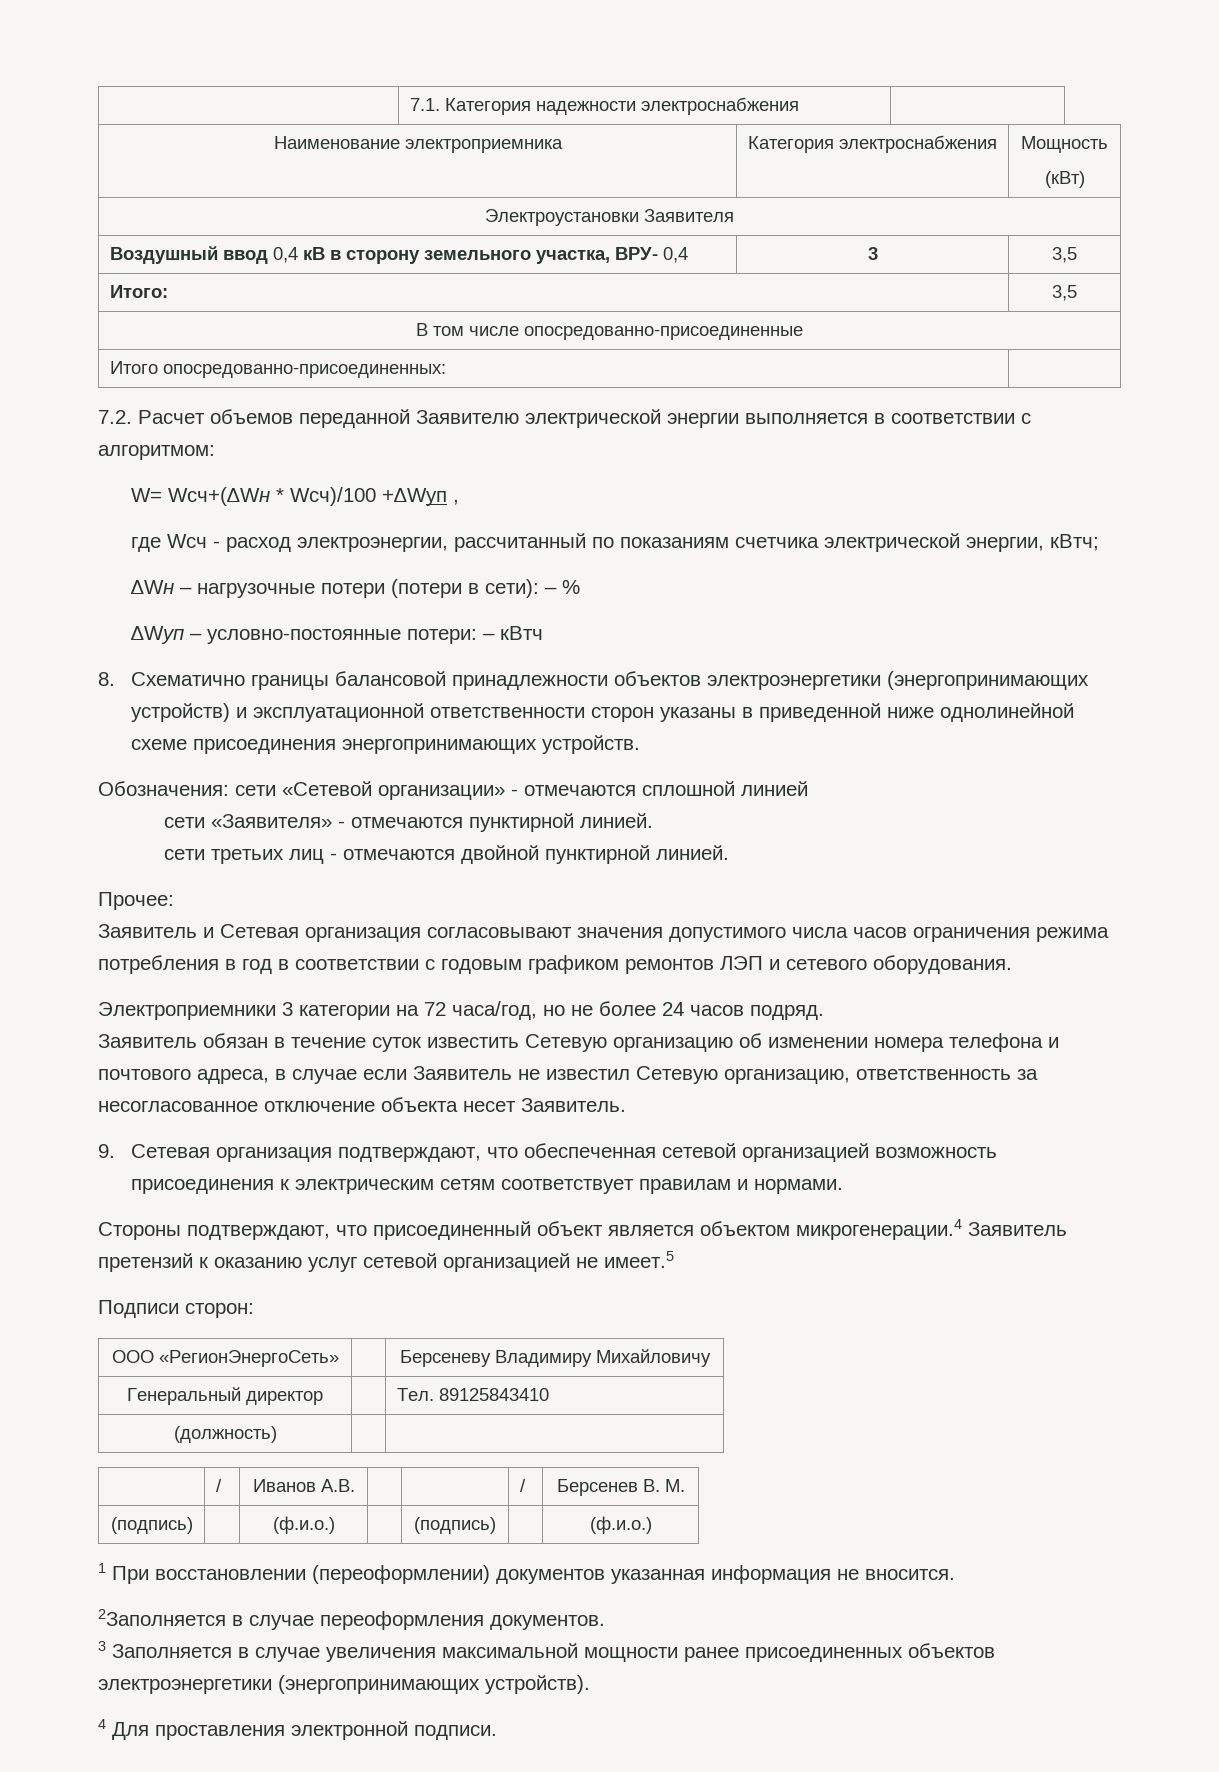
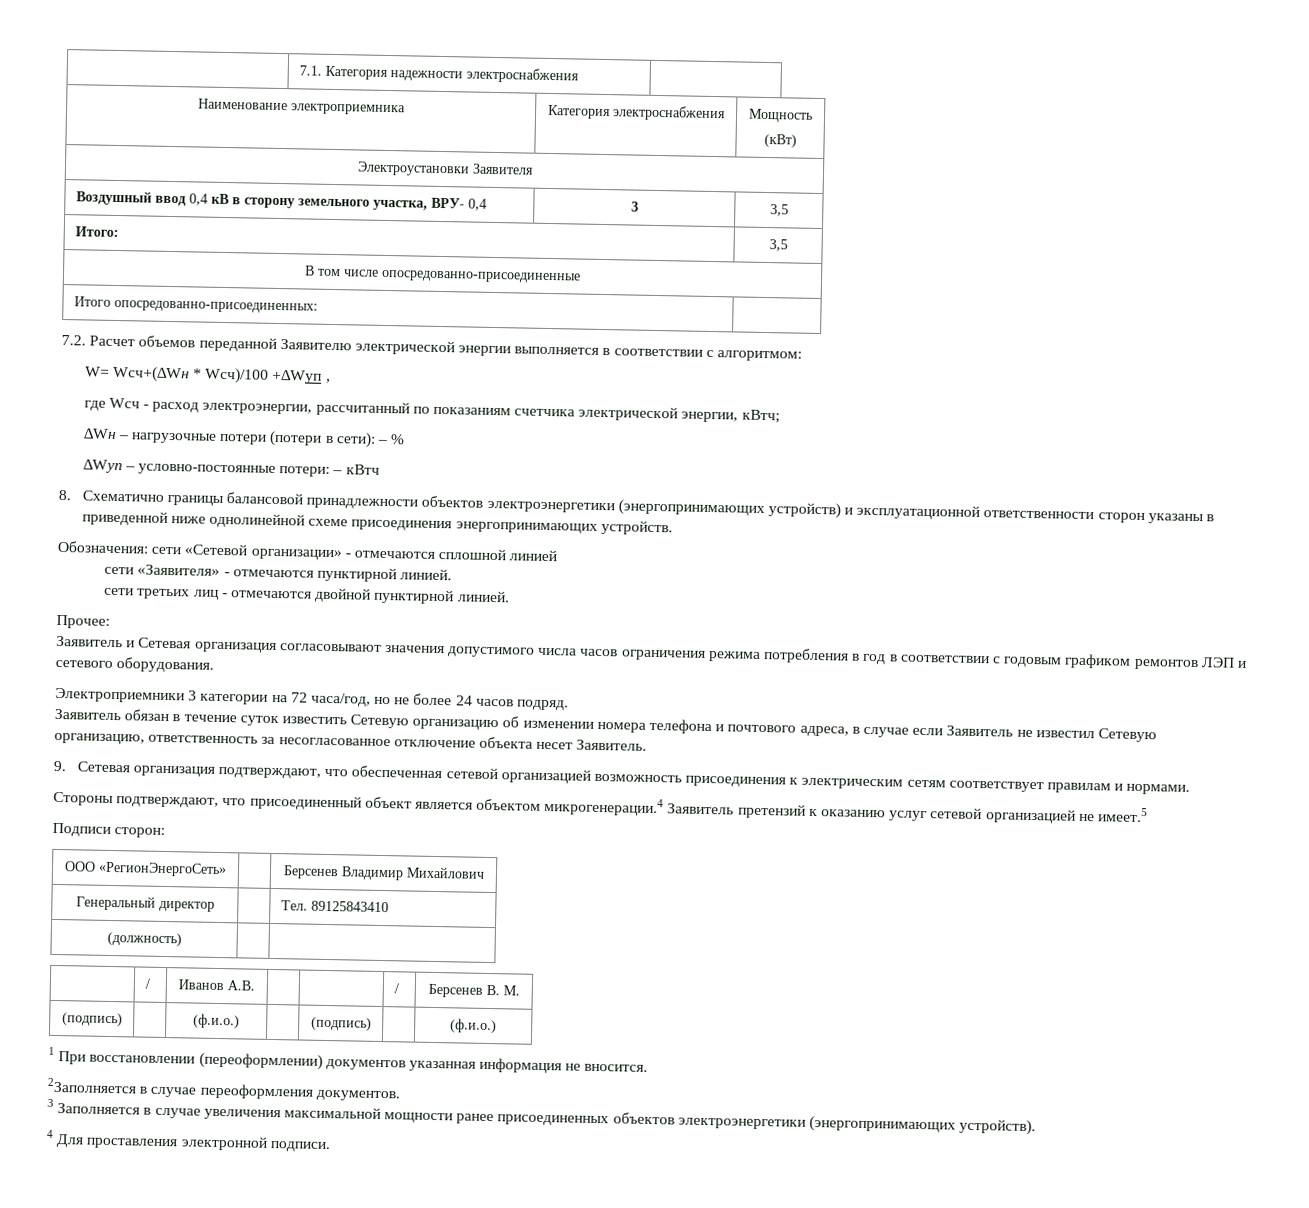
[399,1349,711,1367] Берсеневу Владимиру Михайловичу -> [282,865,485,881] Берсенев Владимир Михайлович

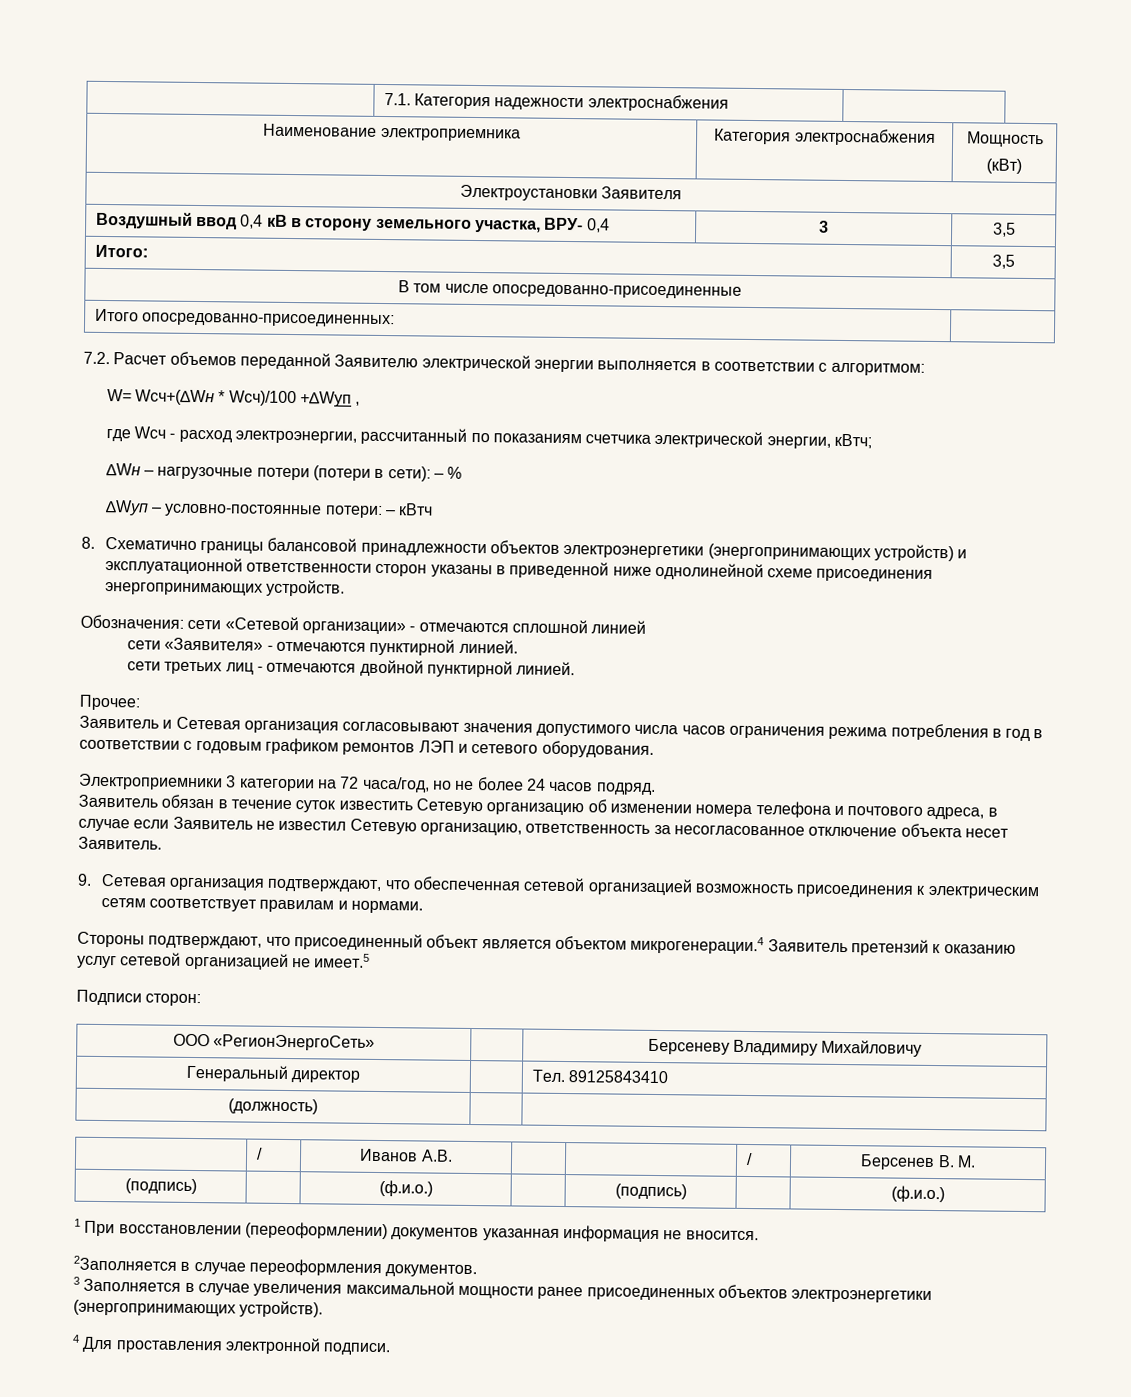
[282,865,485,881] Берсенев Владимир Михайлович -> [647,1038,923,1057] Берсеневу Владимиру Михайловичу

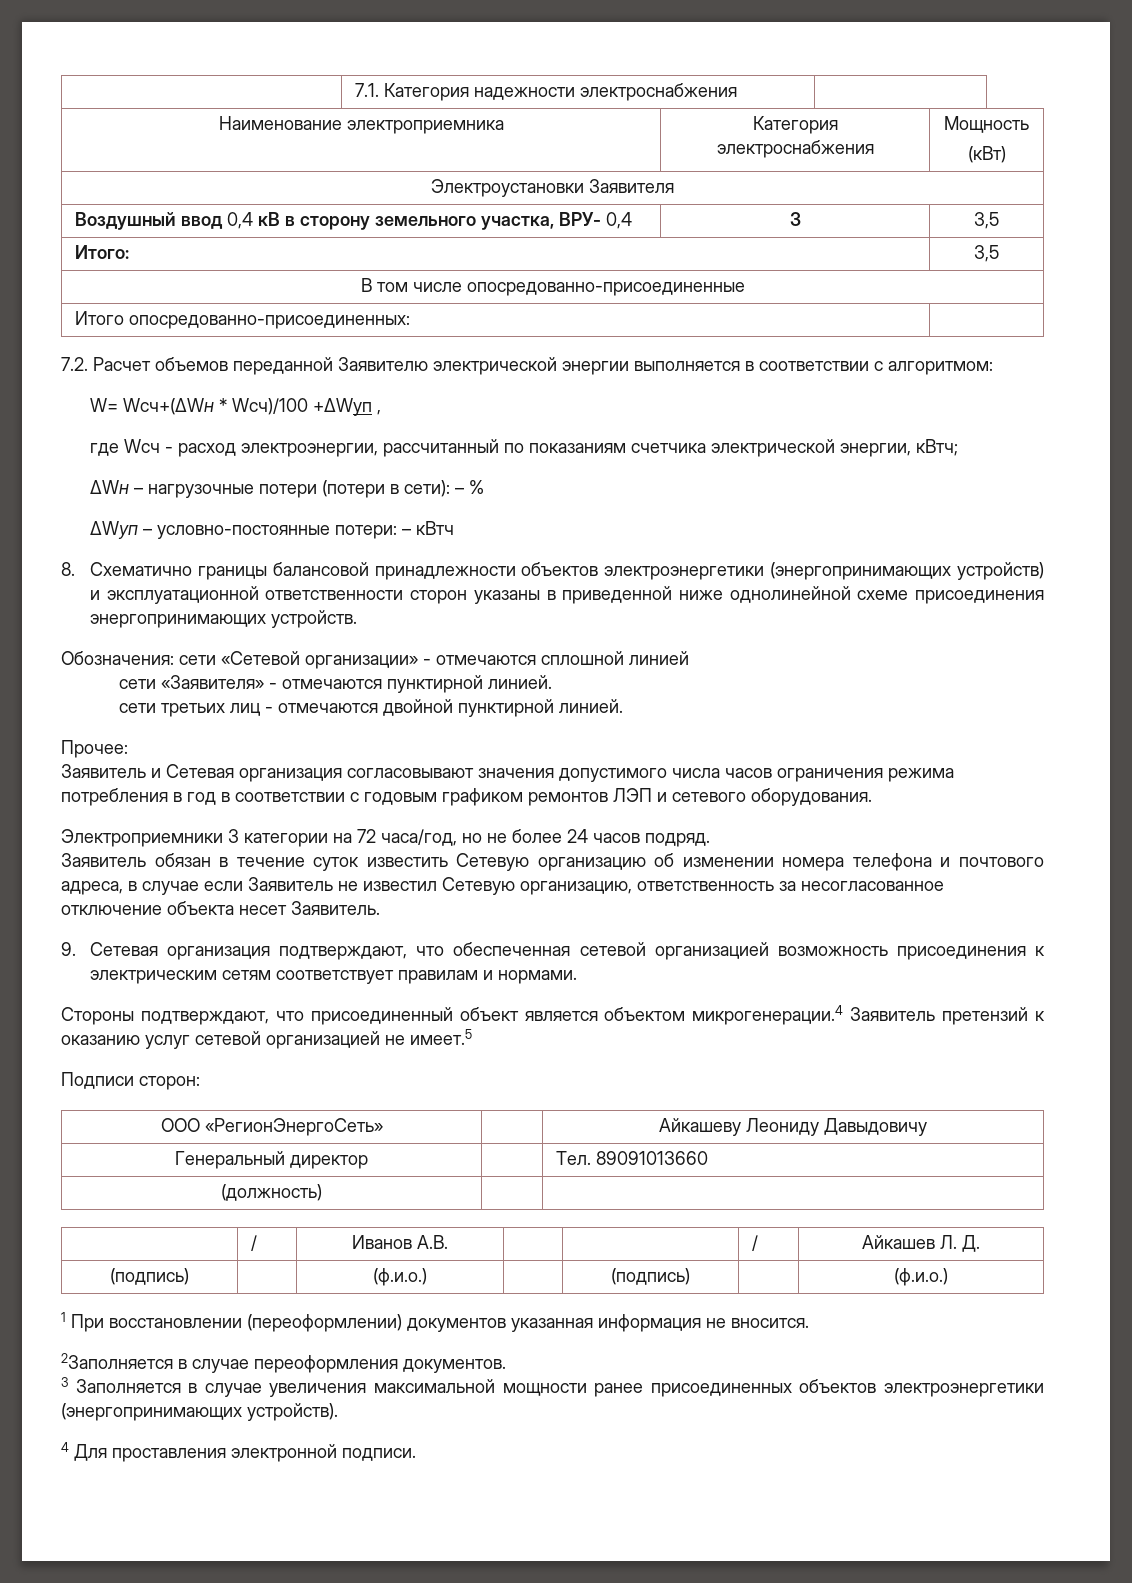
[647,1038,923,1057] Берсеневу Владимиру Михайловичу -> [659,1118,927,1136] Айкашеву Леониду Давыдовичу
[567,1070,668,1084] 89125843410 -> [595,1151,708,1165] 89091013660
[860,1154,976,1171] Берсенев В. М. -> [862,1235,980,1252] Айкашев Л. Д.

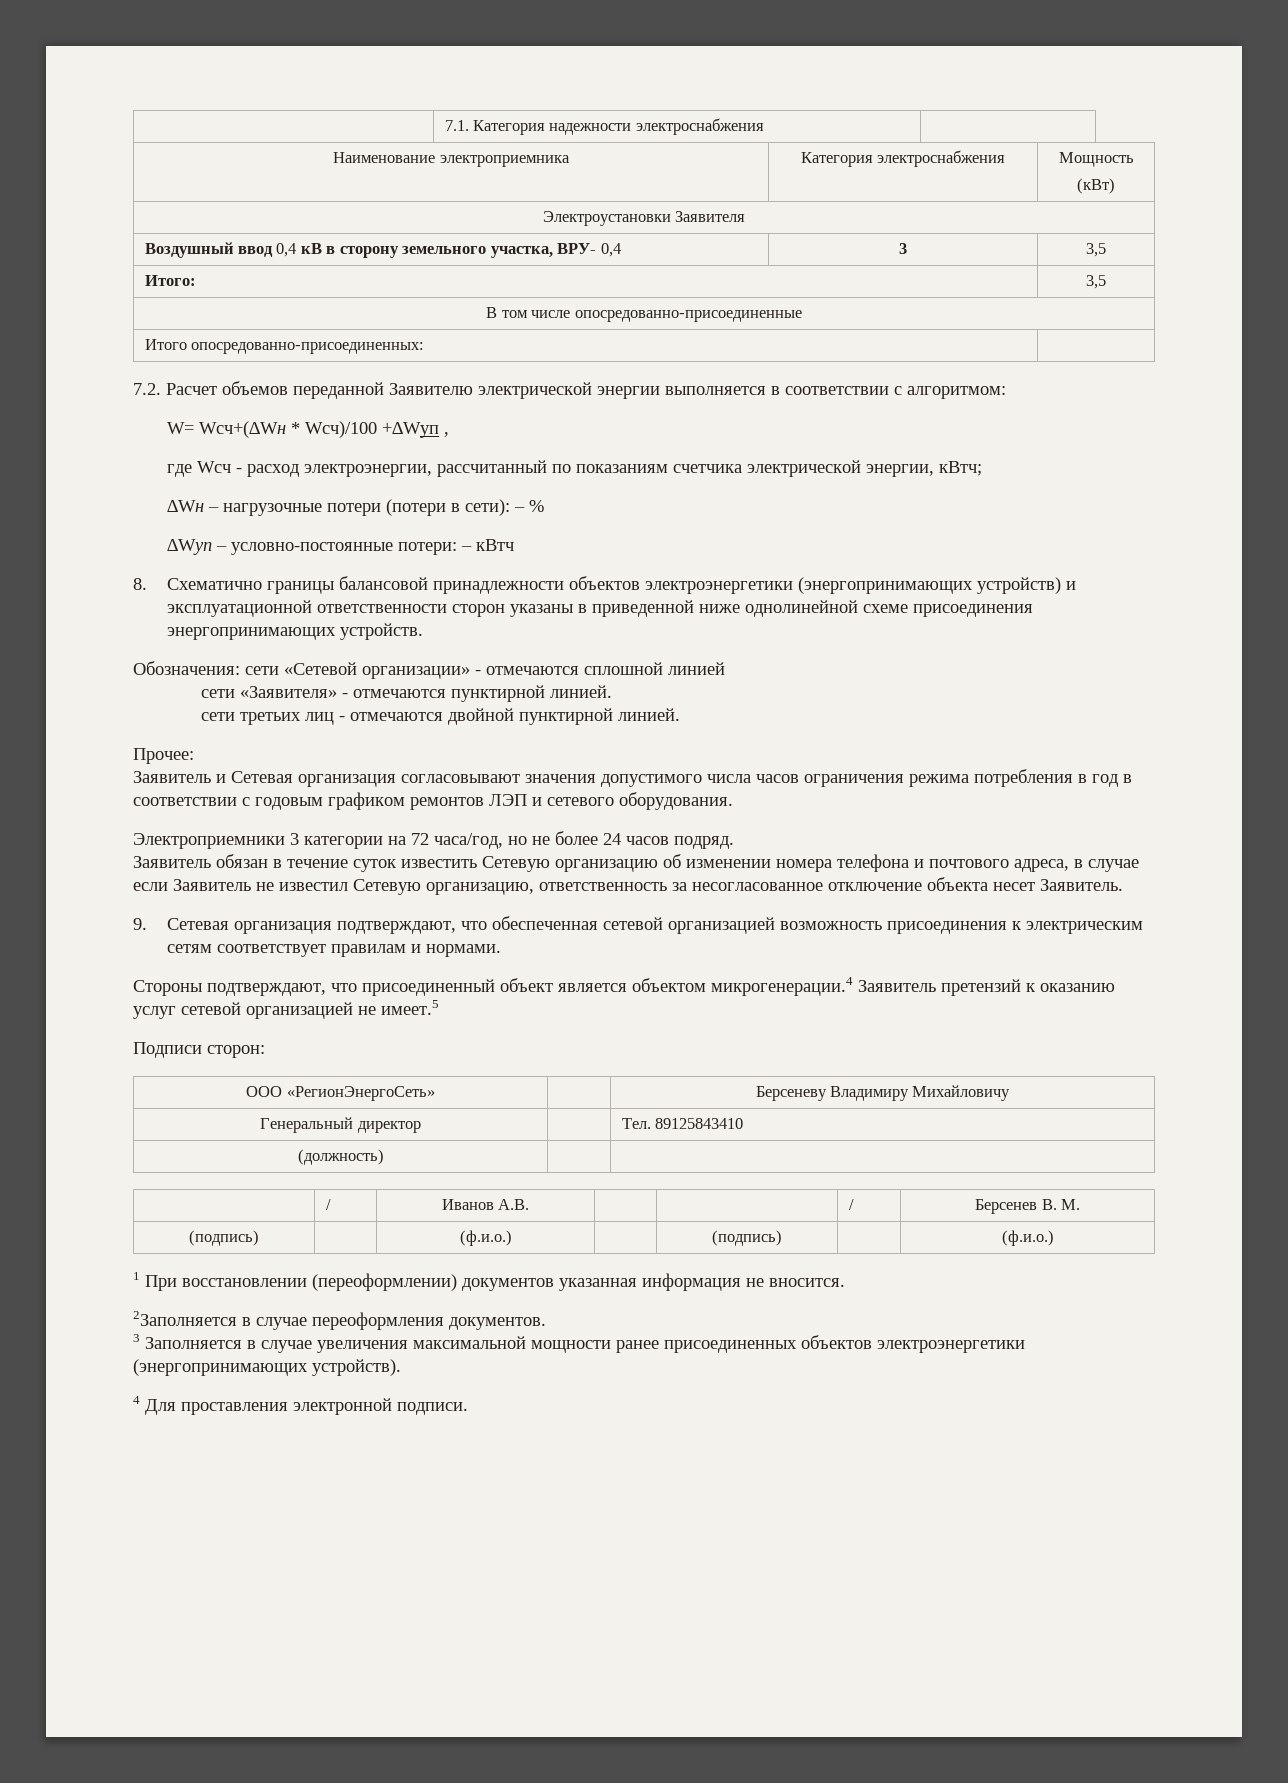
[659,1118,927,1136] Айкашеву Леониду Давыдовичу -> [755,1085,1011,1101] Берсеневу Владимиру Михайловичу
[595,1151,708,1165] 89091013660 -> [655,1118,744,1129] 89125843410
[862,1235,980,1252] Айкашев Л. Д. -> [975,1199,1080,1214] Берсенев В. М.

